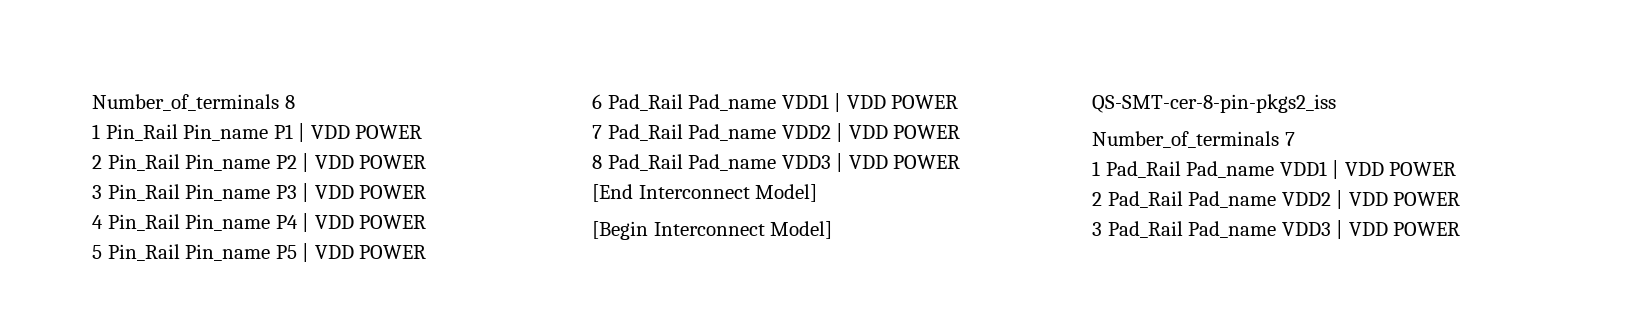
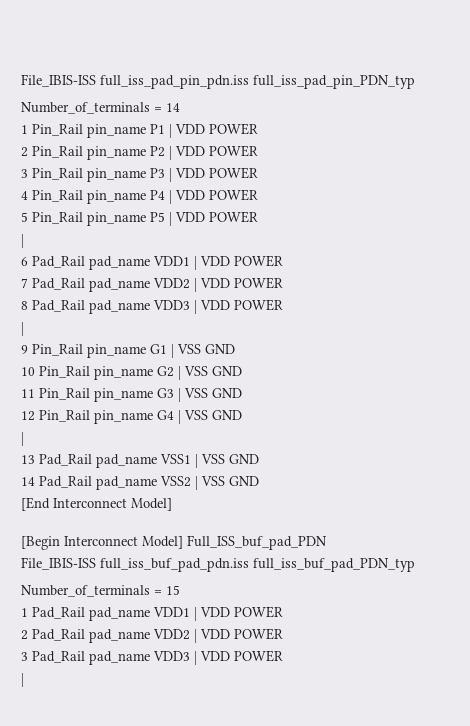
[92,94,295,111] Number_of_terminals 8 -> [21,74,415,89] [21,102,180,114] File_IBIS-ISS full_iss_pad_pin_pdn.iss full_iss_pad_pin_PDN_typ // Number_of_terminals = 14
[183,124,269,141] Pin_name -> [87,124,146,138] pin_name
[185,154,271,171] Pin_name -> [87,146,146,160] pin_name
[185,184,271,201] Pin_name -> [87,168,146,182] pin_name
[185,214,271,231] Pin_name -> [87,190,146,204] pin_name
[185,244,271,261] Pin_name -> [87,212,146,226] pin_name
(427, 252) none -> [21,234,24,248] // |
[688,94,777,111] Pad_name -> [89,256,150,270] pad_name
[688,124,777,141] Pad_name -> [89,278,150,292] pad_name
[688,153,961,172] Pad_name VDD3 | VDD POWER -> [89,299,283,314] [21,322,24,336] [21,344,235,358] [21,366,242,380] [21,388,242,402] [21,410,242,424] [21,432,24,446] [21,454,259,468] [21,476,259,490] pad_name VDD3 | VDD POWER // | // 9 Pin_Rail pin_name G1 | VSS GND // 10 Pin_Rail pin_name G2 | VSS GND // 11 Pin_Rail pin_name G3 | VSS GND // 12 Pin_Rail pin_name G4 | VSS GND // | // 13 Pad_Rail pad_name VSS1 | VSS GND // 14 Pad_Rail pad_name VSS2 | VSS GND
[1092,94,1336,113] [1092,131,1295,148] QS-SMT-cer-8-pin-pkgs2_iss // Number_of_terminals 7 -> [187,535,327,550] [21,557,415,572] [21,585,180,597] Full_ISS_buf_pad_PDN // File_IBIS-ISS full_iss_buf_pad_pdn.iss full_iss_buf_pad_PDN_typ // Number_of_terminals = 15
[1186,161,1275,178] Pad_name -> [89,607,150,621] pad_name
[1188,191,1277,208] Pad_name -> [89,629,150,643] pad_name
[1188,220,1461,239] Pad_name VDD3 | VDD POWER -> [89,650,283,665] [21,673,24,687] pad_name VDD3 | VDD POWER // |

